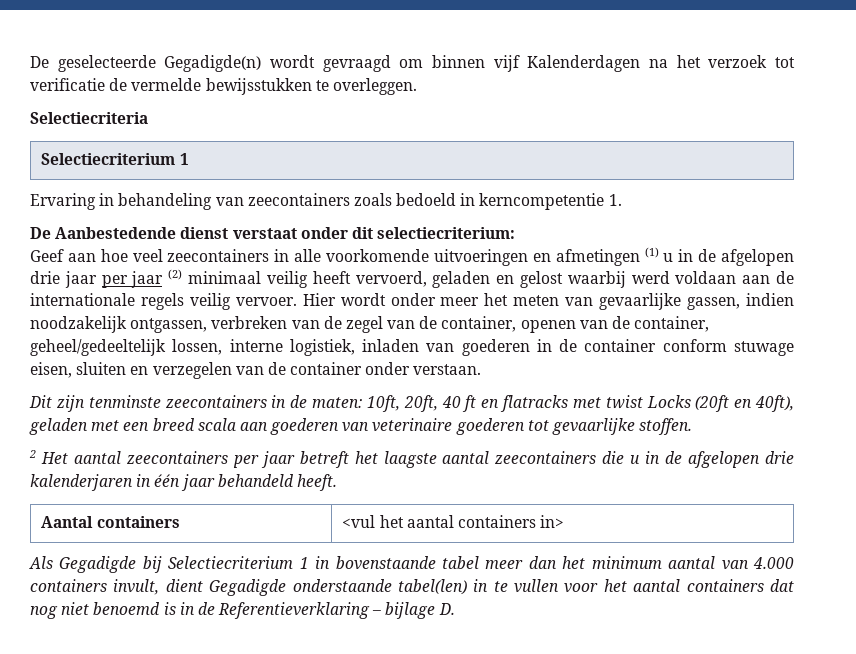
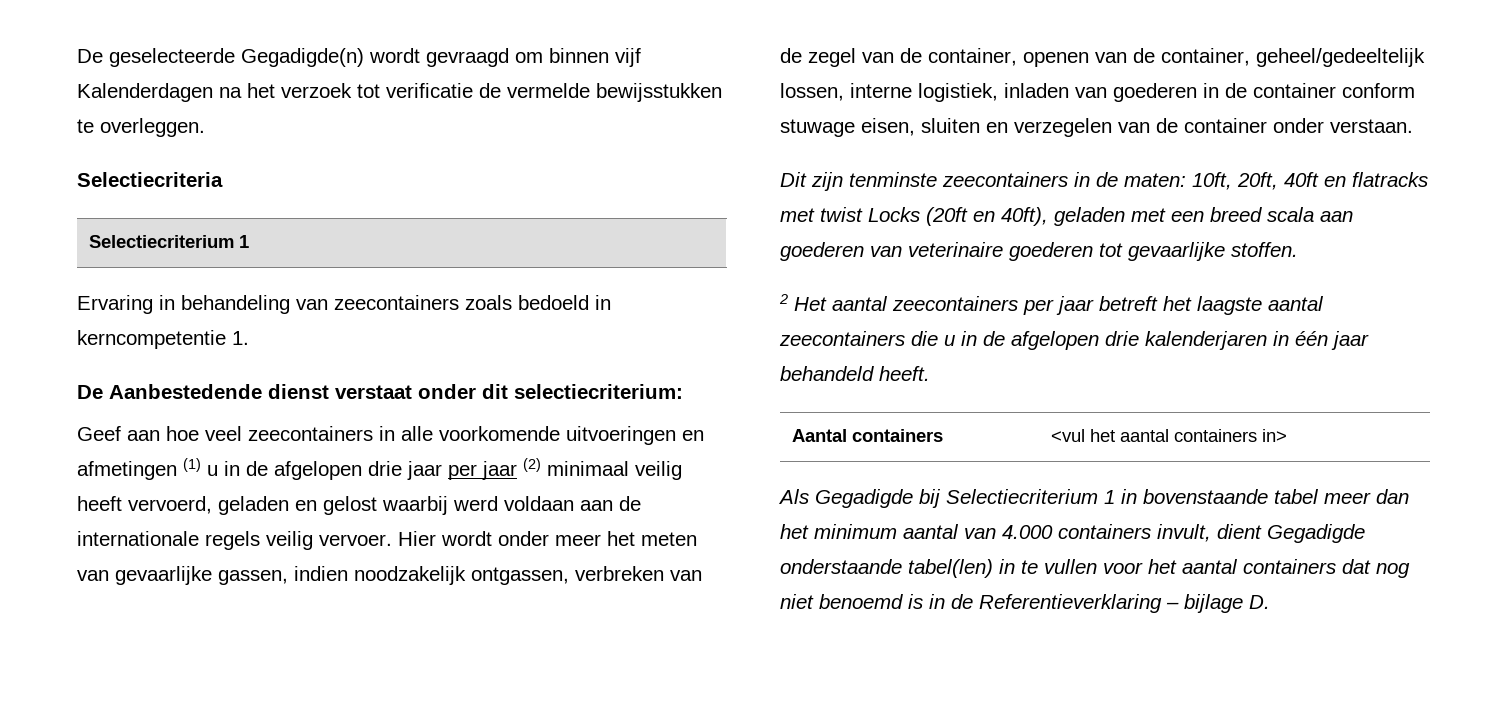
[441,395,477,412] 40 ft -> [1284,172,1319,187] 40ft

